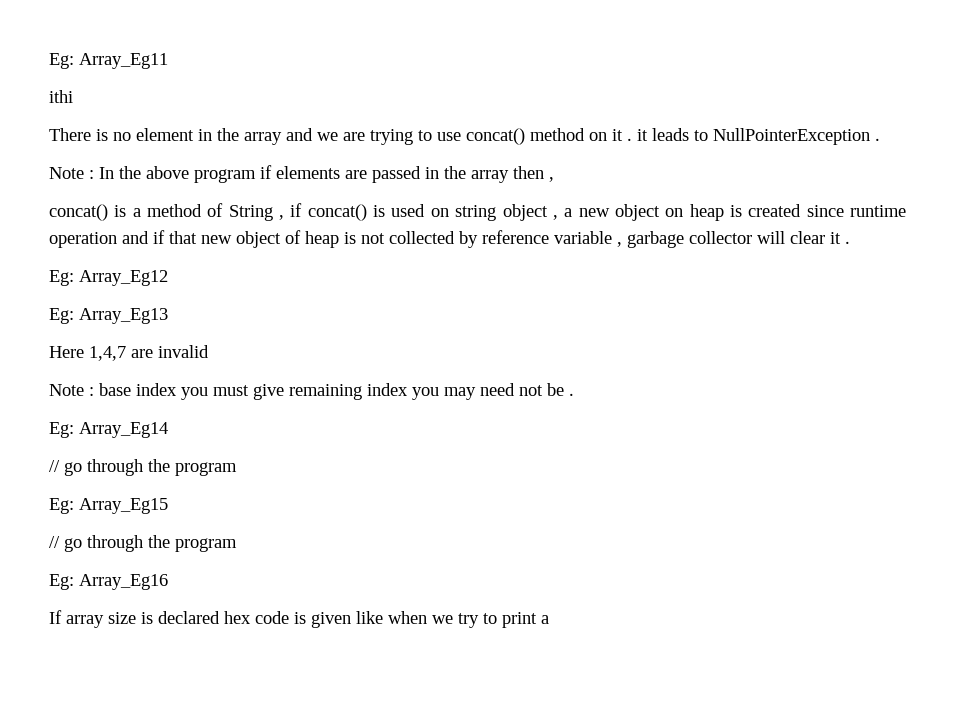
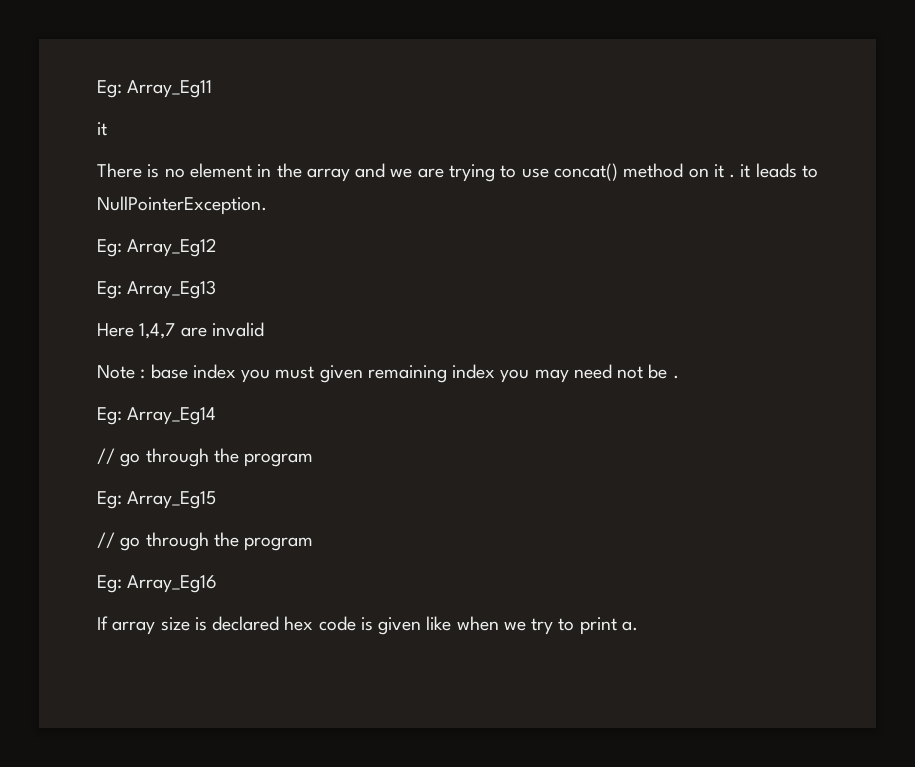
[49,90,73,103] ithi -> [97,122,107,136] it
[713,128,880,145] [49,165,554,183] [49,203,906,221] [49,230,850,248] NullPointerException . // Note : In the above program if elements are passed in the array then , // concat() is a method of String , if concat() is used on string object , a new object on heap is created since runtime operation and if that new object of heap is not collected by reference variable , garbage collector will clear it . -> [97,196,267,215] NullPointerException.
[253,384,284,400] give -> [319,365,363,383] given
[541,615,549,624] a -> [621,621,638,631] a.

